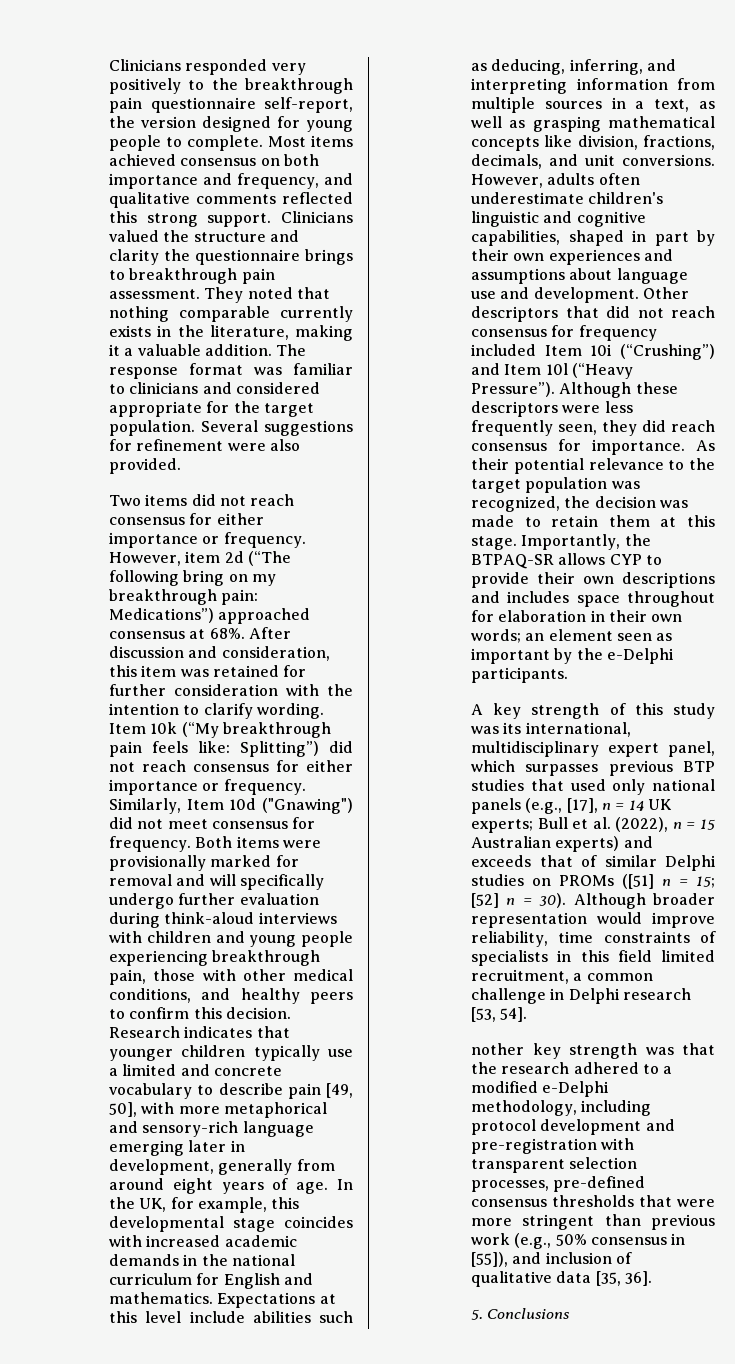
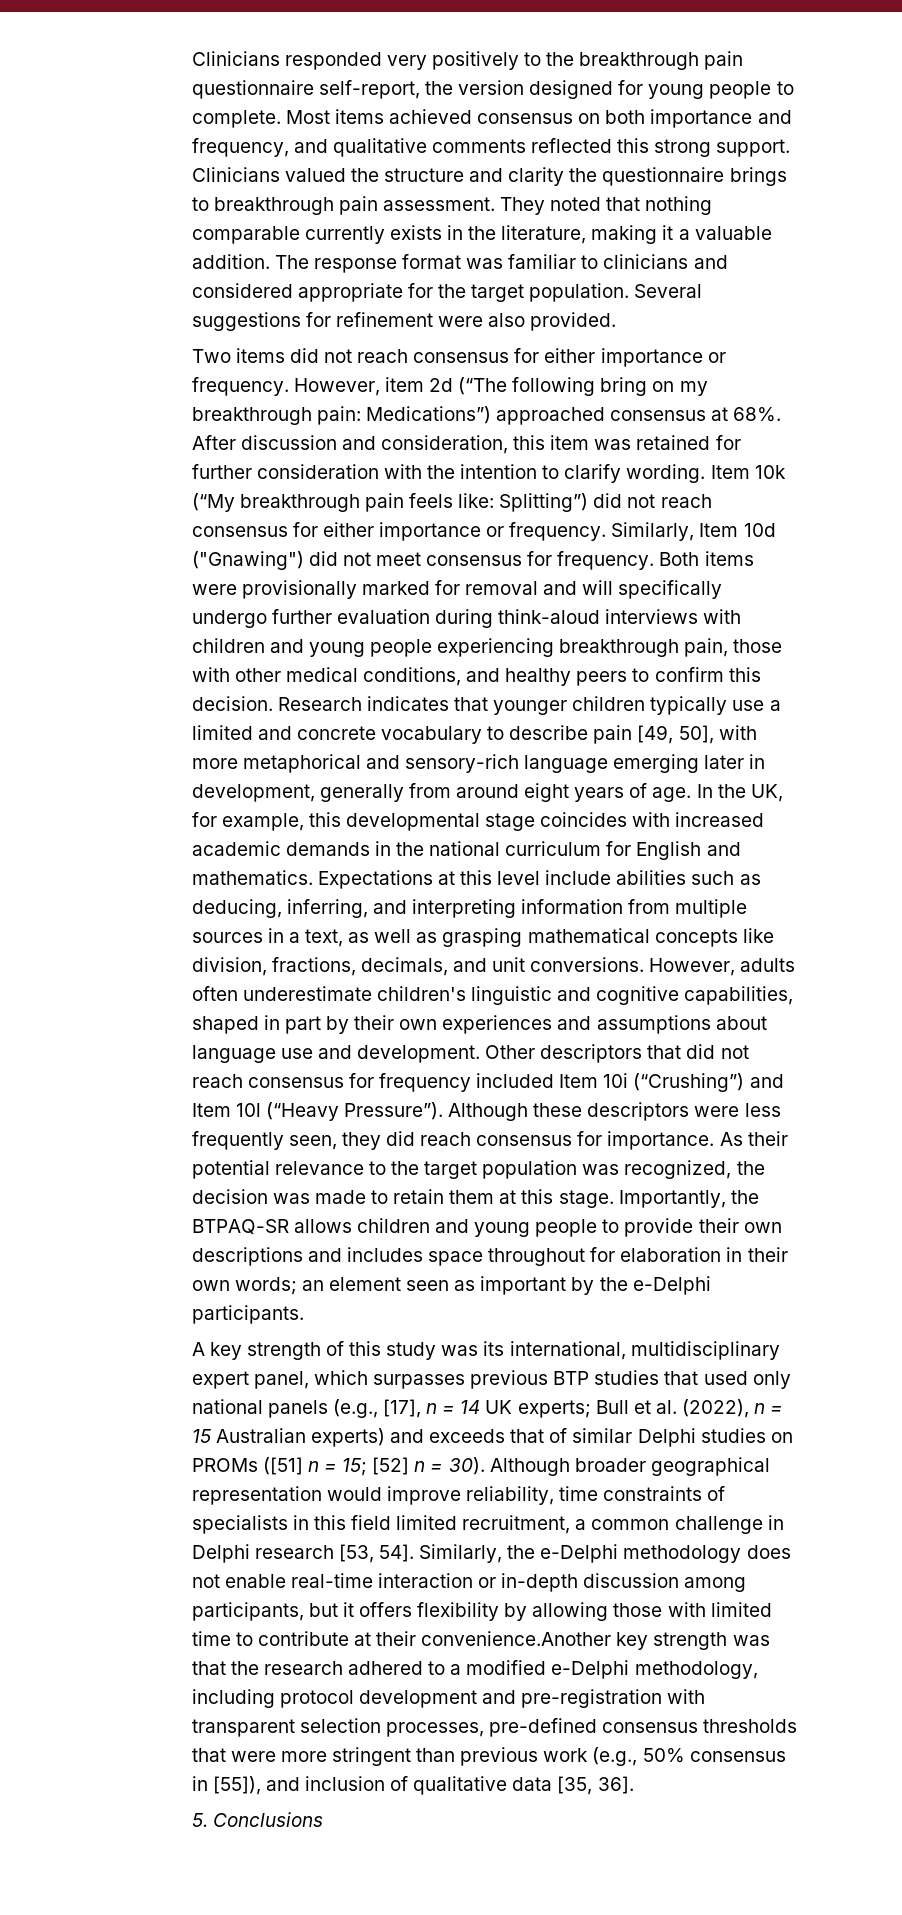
[609,554,642,565] CYP -> [356,1218,598,1237] children and young people
(715, 899) none -> [650,1457,770,1476] geographical
[471,1043,525,1055] // nother -> [419,1544,791,1563] [191,1573,747,1592] [191,1602,772,1621] [191,1631,612,1646] Similarly, the e-Delphi methodology does not enable real-time interaction or in-depth discussion among participants, but it offers flexibility by allowing those with limited time to contribute at their convenience.Another

